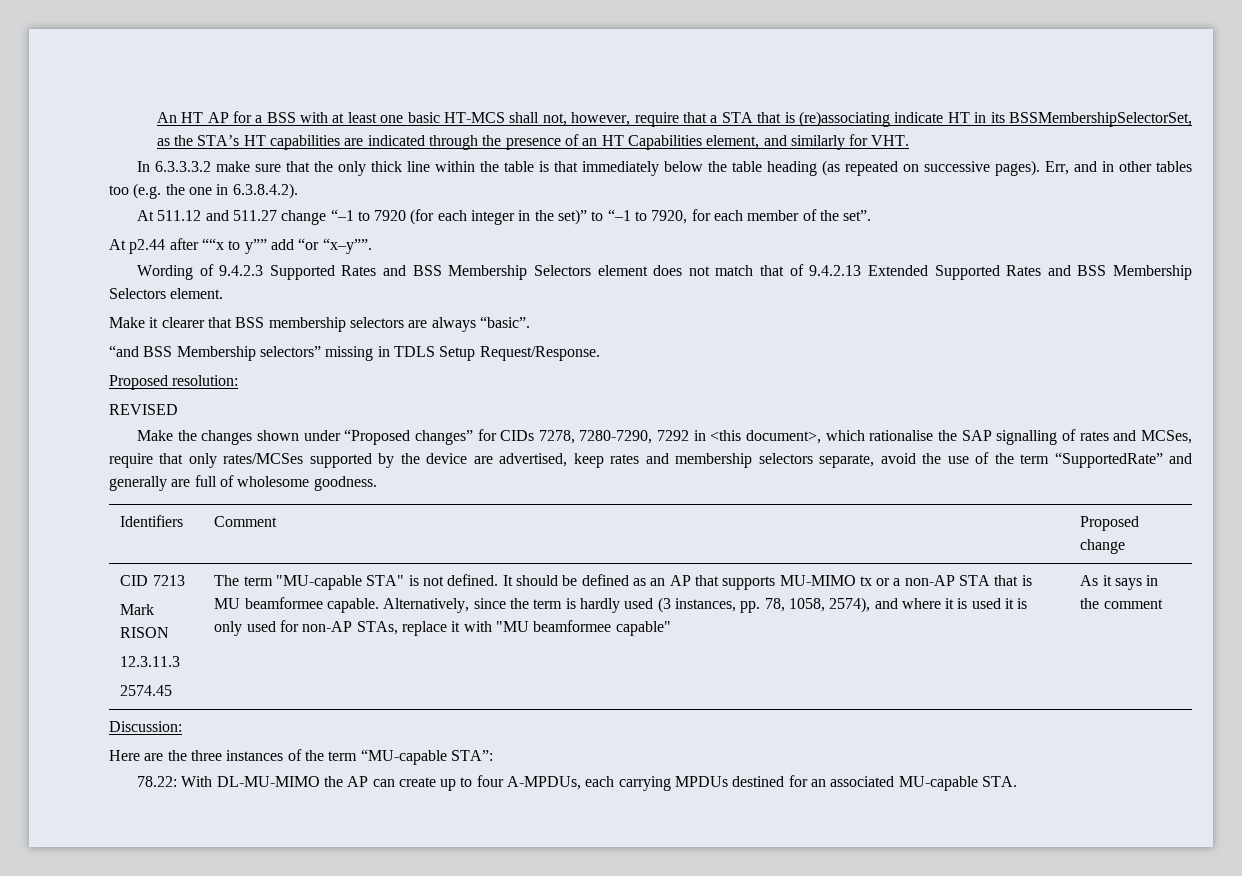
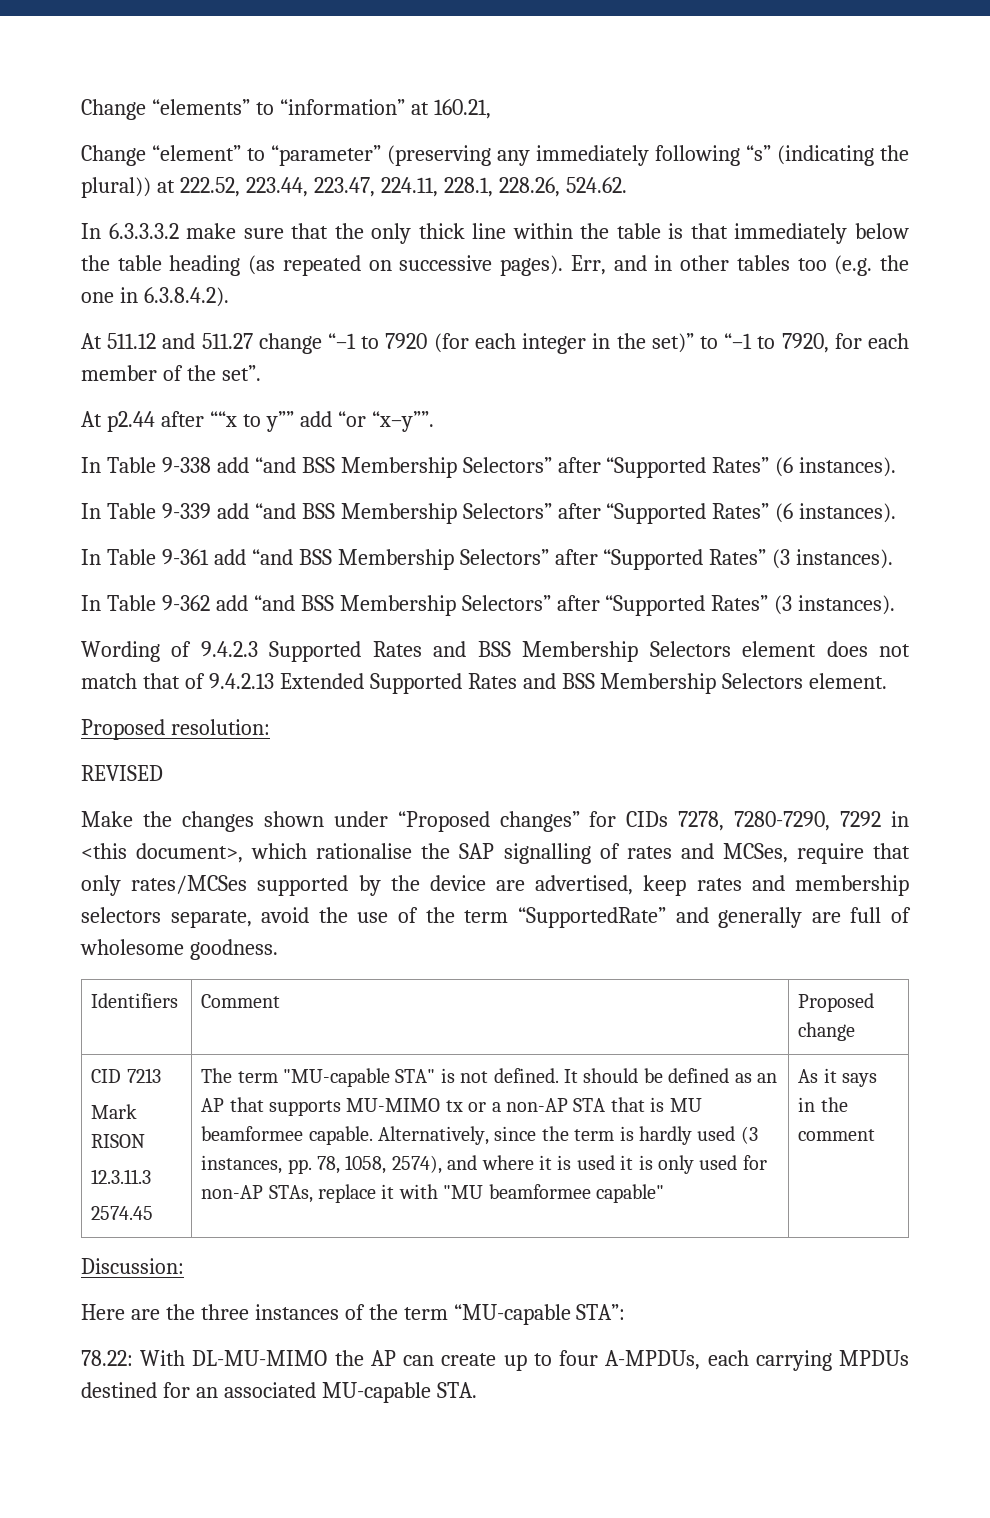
[156,111,1193,127] [156,134,910,150] An HT AP for a BSS with at least one basic HT-MCS shall not, however, require that a STA that is (re)associating indicate HT in its BSSMembershipSelectorSet, as the STA’s HT capabilities are indicated through the presence of an HT Capabilities element, and similarly for VHT. -> [81,99,491,120] [81,145,909,166] [81,177,627,198] Change “elements” to “information” at 160.21, // Change “element” to “parameter” (preserving any immediately following “s” (indicating the plural)) at 222.52, 223.44, 223.47, 224.11, 228.1, 228.26, 524.62.
(372, 246) none -> [81,457,897,478] [81,503,897,524] [81,549,894,570] [81,595,896,616] // In Table 9-338 add “and BSS Membership Selectors” after “Supported Rates” (6 instances). // In Table 9-339 add “and BSS Membership Selectors” after “Supported Rates” (6 instances). // In Table 9-361 add “and BSS Membership Selectors” after “Supported Rates” (3 instances). // In Table 9-362 add “and BSS Membership Selectors” after “Supported Rates” (3 instances).
[109,316,530,332] [109,345,600,361] // Make it clearer that BSS membership selectors are always “basic”. // “and BSS Membership selectors” missing in TDLS Setup Request/Response. -> (888, 681) none

